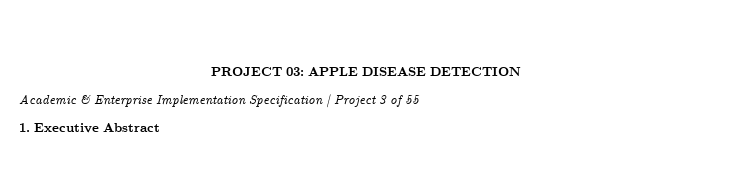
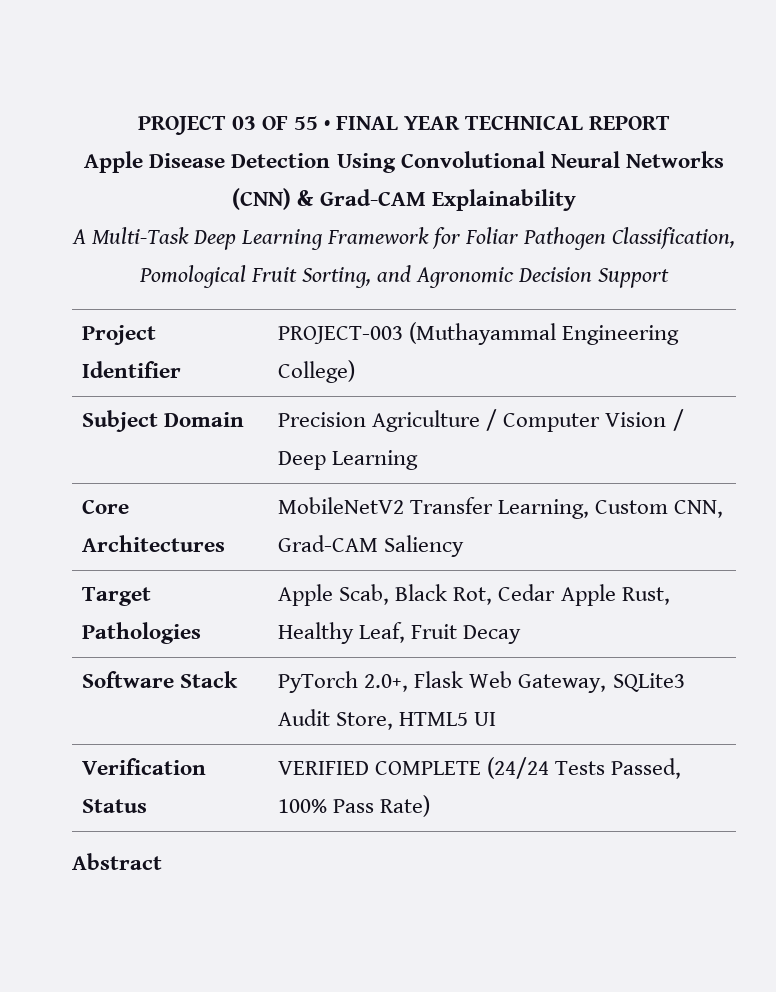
[286,67,521,76] [19,94,420,108] [19,123,99,133] 03: APPLE DISEASE DETECTION // Academic & Enterprise Implementation Specification | Project 3 of 55 // 1. Executive -> [231,115,671,130] [84,151,724,173] [232,188,576,211] [71,227,736,250] [138,265,670,288] [82,325,157,345] [82,361,182,378] [278,322,680,345] [278,360,356,383] [82,410,245,432] [278,409,684,432] [278,450,419,470] [82,499,130,514] [82,535,226,552] [278,497,724,519] [278,535,465,557] [82,587,152,606] [82,622,202,644] [278,584,670,606] [278,622,522,644] [82,671,239,688] [278,671,685,693] [278,709,497,730] [82,758,207,775] [82,799,148,813] [278,757,682,779] [278,795,431,817] 03 OF 55 • FINAL YEAR TECHNICAL REPORT // Apple Disease Detection Using Convolutional Neural Networks (CNN) & Grad-CAM Explainability // A Multi-Task Deep Learning Framework for Foliar Pathogen Classification, Pomological Fruit Sorting, and Agronomic Decision Support // Project Identifier | PROJECT-003 (Muthayammal Engineering College) // Subject Domain | Precision Agriculture / Computer Vision / Deep Learning // Core Architectures | MobileNetV2 Transfer Learning, Custom CNN, Grad-CAM Saliency // Target Pathologies | Apple Scab, Black Rot, Cedar Apple Rust, Healthy Leaf, Fruit Decay // Software Stack | PyTorch 2.0+, Flask Web Gateway, SQLite3 Audit Store, HTML5 UI // Verification Status | VERIFIED COMPLETE (24/24 Tests Passed, 100% Pass Rate) //

